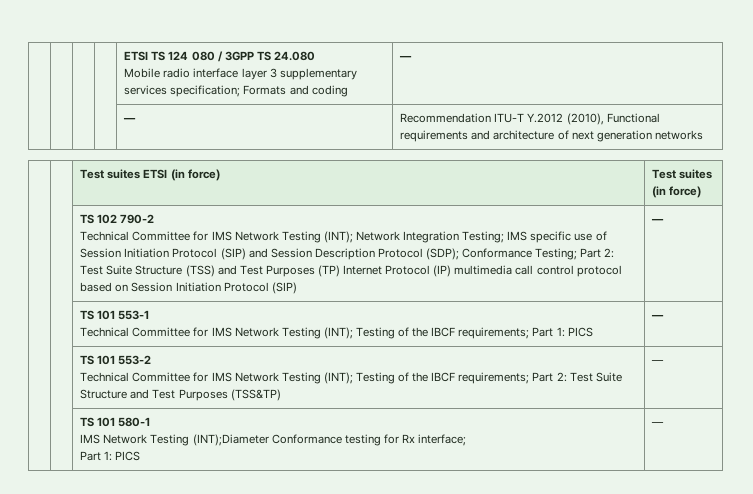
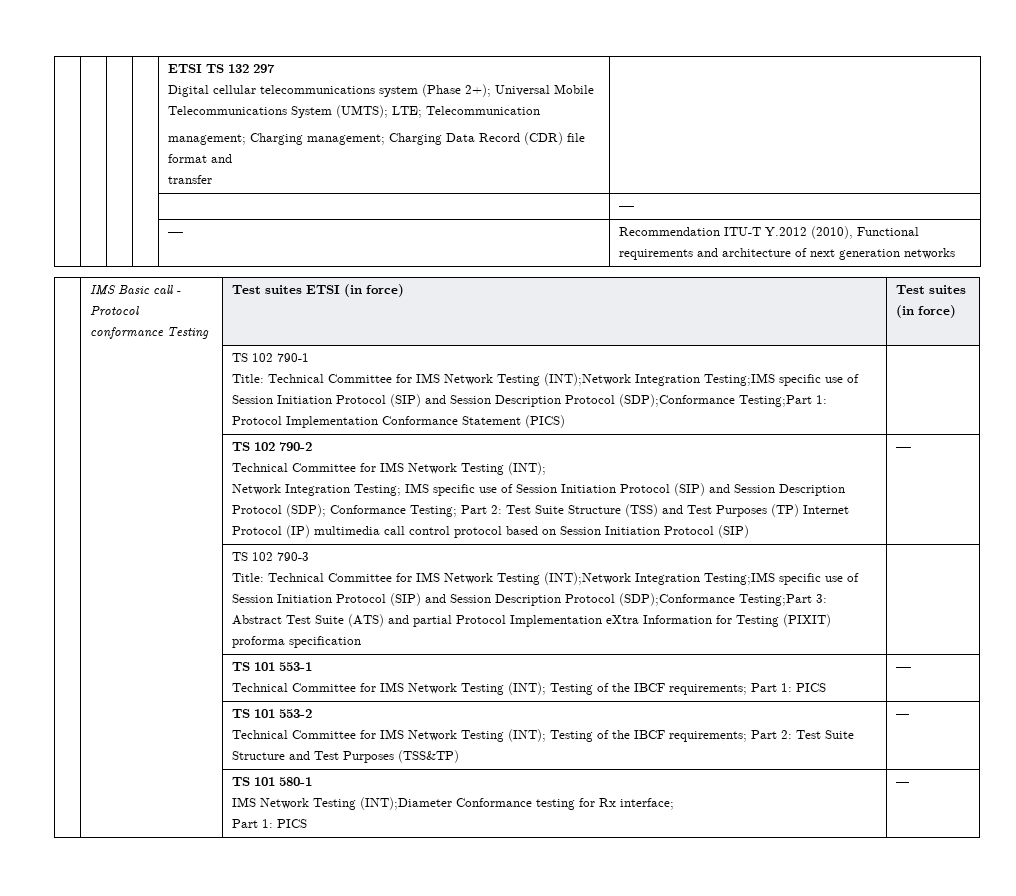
[168,51,315,62] [124,68,357,80] [124,85,348,97] 124 080 / 3GPP TS 24.080 // Mobile radio interface layer 3 supplementary services specification; Formats and coding -> [227,64,275,73] [167,84,594,97] [167,105,540,118] [167,132,585,145] [167,154,232,163] [167,175,212,184] 132 297 // Digital cellular telecommunications system (Phase 2+); Universal Mobile Telecommunications System (UMTS); LTE; Telecommunication // management; Charging management; Charging Data Record (CDR) file format and // transfer | // | | | |
(703, 135) none -> [89,285,181,296] [89,306,139,316] [89,327,209,339] IMS Basic call - Protocol conformance Testing
(702, 192) none -> [231,353,309,362] [231,373,859,386] [231,394,827,407] [231,415,565,428] // | | TS 102 790-1 // Title: Technical Committee for IMS Network Testing (INT);Network Integration Testing;IMS specific use of Session Initiation Protocol (SIP) and Session Description Protocol (SDP);Conformance Testing;Part 1: Protocol Implementation Conformance Statement (PICS) |
(353, 237) none -> (546, 468) //
(665, 221) none -> [231,552,309,561] [231,572,859,585] [231,593,827,606] [231,614,831,627] [231,636,361,648] // | | TS 102 790-3 // Title: Technical Committee for IMS Network Testing (INT);Network Integration Testing;IMS specific use of Session Initiation Protocol (SIP) and Session Description Protocol (SDP);Conformance Testing;Part 3: Abstract Test Suite (ATS) and partial Protocol Implementation eXtra Information for Testing (PIXIT) proforma specification |

